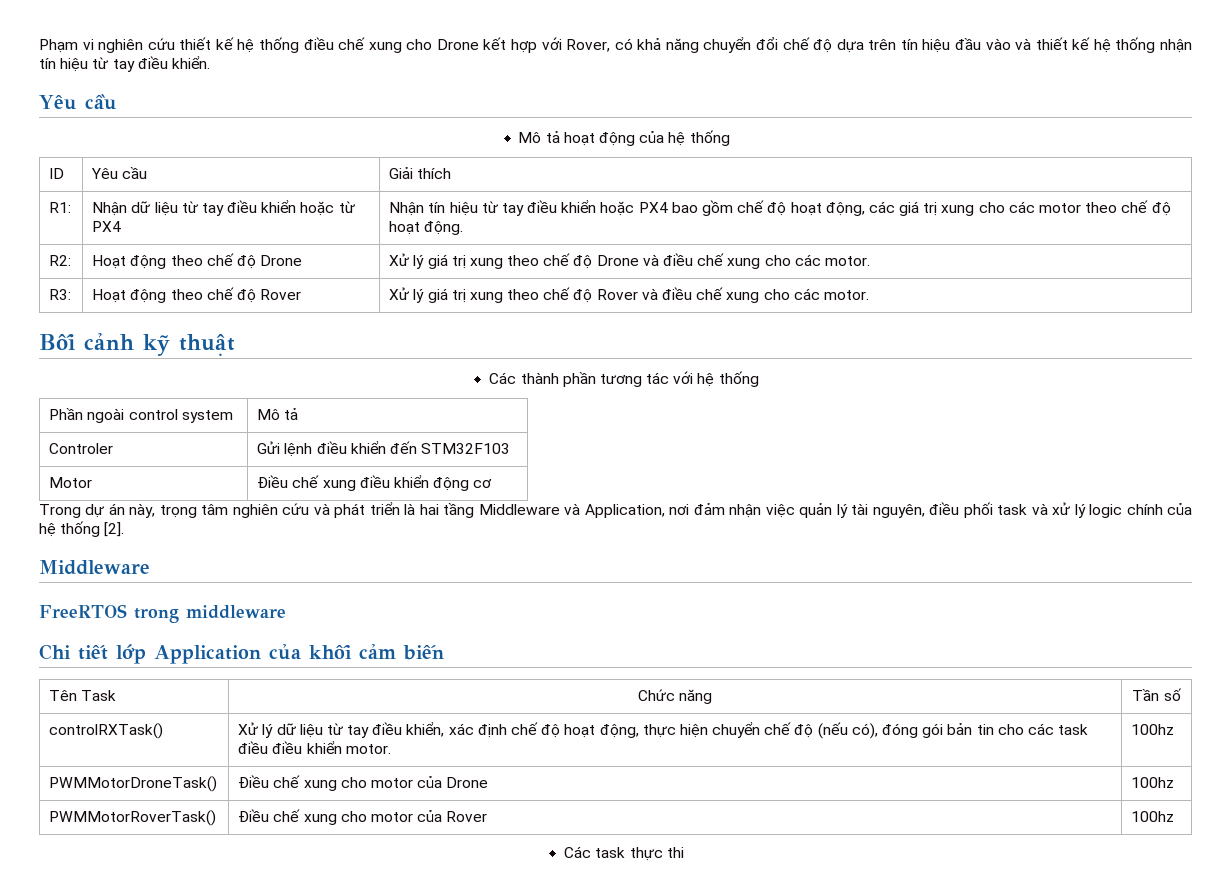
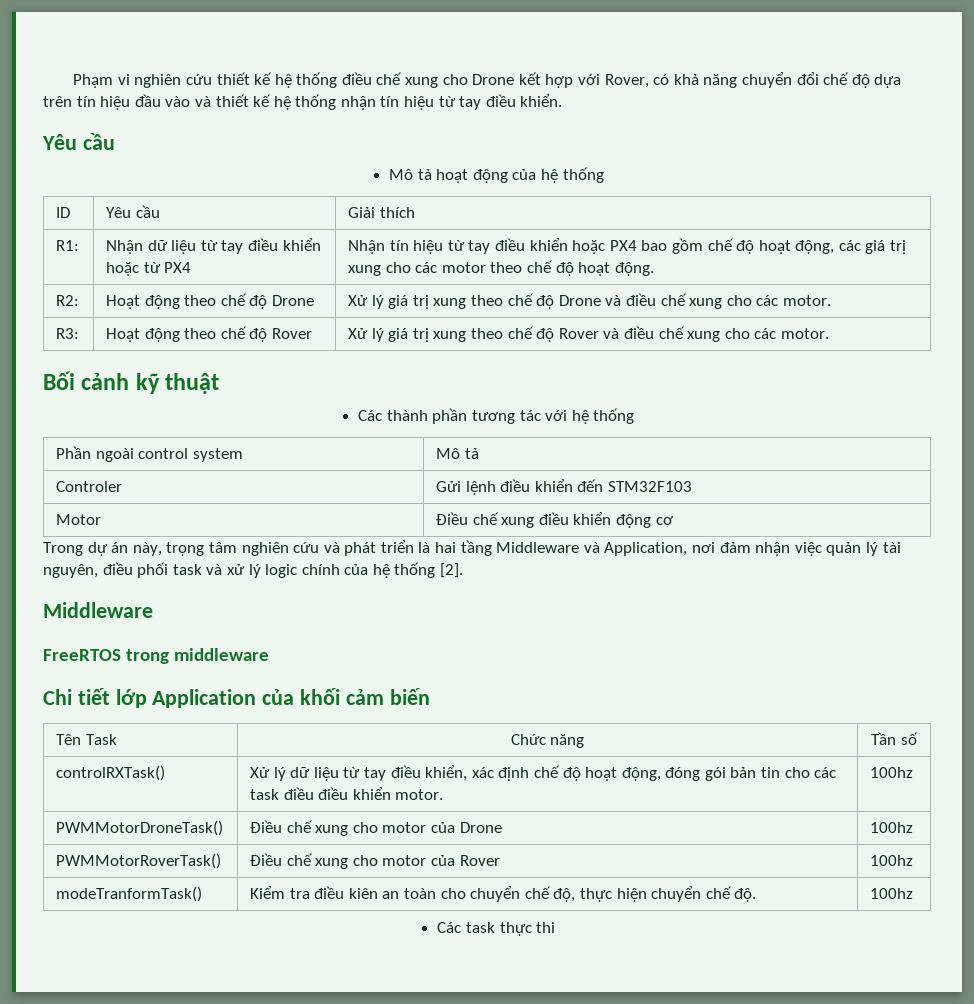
[642,722,878,739] thực hiện chuyển chế độ (nếu có), -> (661, 774) none
(1175, 816) none -> [56,886,203,902] [250,886,757,902] [870,888,914,899] // modeTranformTask() | Kiểm tra điều kiên an toàn cho chuyển chế độ, thực hiện chuyển chế độ. | 100hz

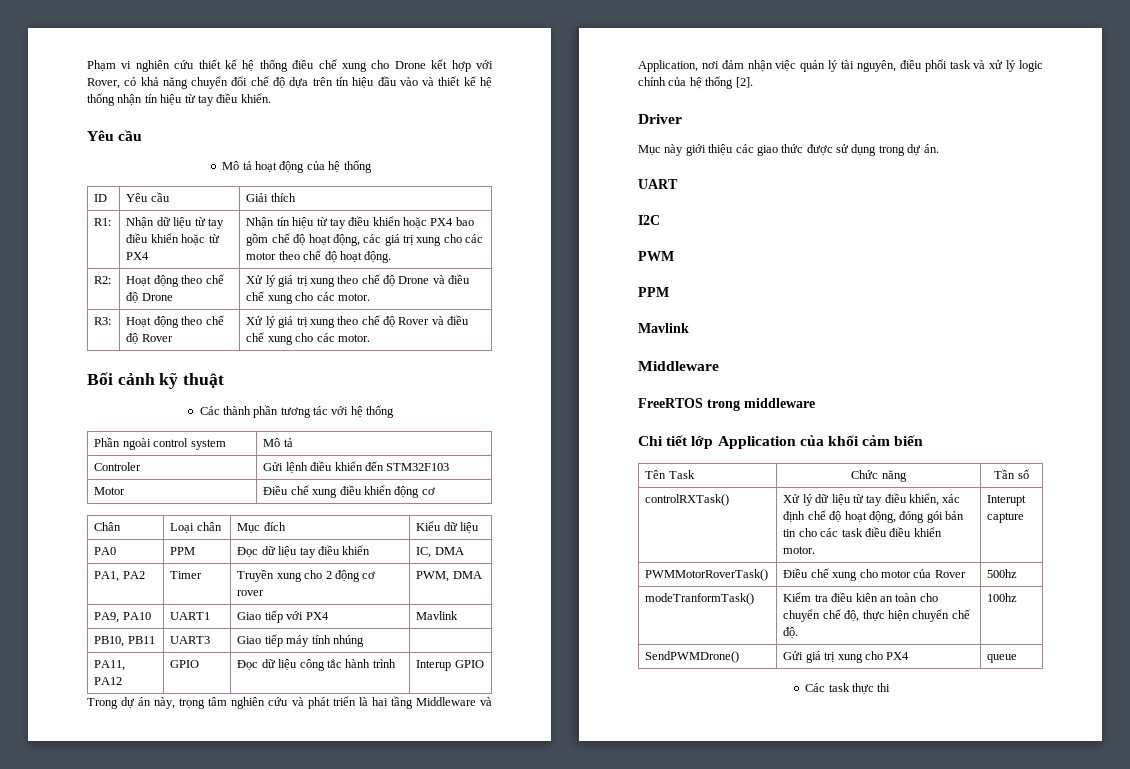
(673, 520) none -> [94,522,122,531] [170,522,222,534] [237,522,286,534] [416,521,480,534] [94,547,117,555] [170,547,196,555] [237,545,371,558] [416,547,464,558] [94,571,145,582] [170,571,203,579] [237,569,376,582] [237,590,265,596] [416,571,482,582] [94,612,151,623] [170,612,211,620] [237,610,329,623] [416,611,459,620] [94,636,155,647] [170,636,211,644] [237,634,364,647] [94,660,126,671] [94,677,123,685] [170,660,200,668] [237,659,396,671] [416,660,484,671] // Chân | Loại chân | Mục đích | Kiểu dữ liệu // PA0 | PPM | Đọc dữ liệu tay điều khiển | IC, DMA // PA1, PA2 | Timer | Truyền xung cho 2 động cơ rover | PWM, DMA // PA9, PA10 | UART1 | Giao tiếp với PX4 | Mavlink // PB10, PB11 | UART3 | Giao tiếp máy tính nhúng | // PA11, PA12 | GPIO | Đọc dữ liệu công tắc hành trình | Interup GPIO
(464, 570) none -> [638,114,682,124] [638,144,939,156] [638,179,678,189] [638,215,660,225] [638,251,674,261] [638,287,669,297] [638,323,689,333] // Driver // Mục này giới thiệu các giao thức được sử dụng trong dự án. // UART // I2C // PWM // PPM // Mavlink
[870,767,914,778] [56,820,224,836] [250,820,502,836] [870,822,914,833] 100hz // PWMMotorDroneTask() | Điều chế xung cho motor của Drone | 100hz -> [987,495,1027,506] [987,512,1025,523] Interupt capture
[870,855,914,866] 100hz -> [987,569,1018,578] 500hz
(914, 893) none -> [645,651,740,663] [783,651,910,663] [987,654,1018,663] // SendPWMDrone() | Gửi giá trị xung cho PX4 | queue

